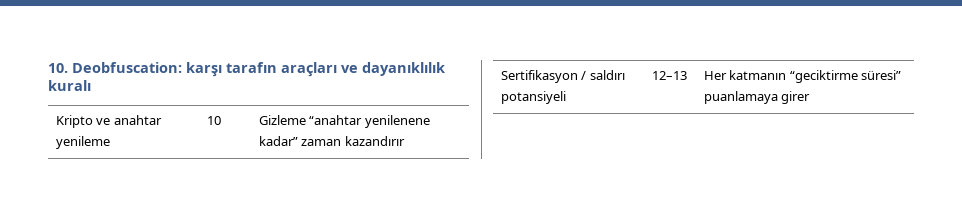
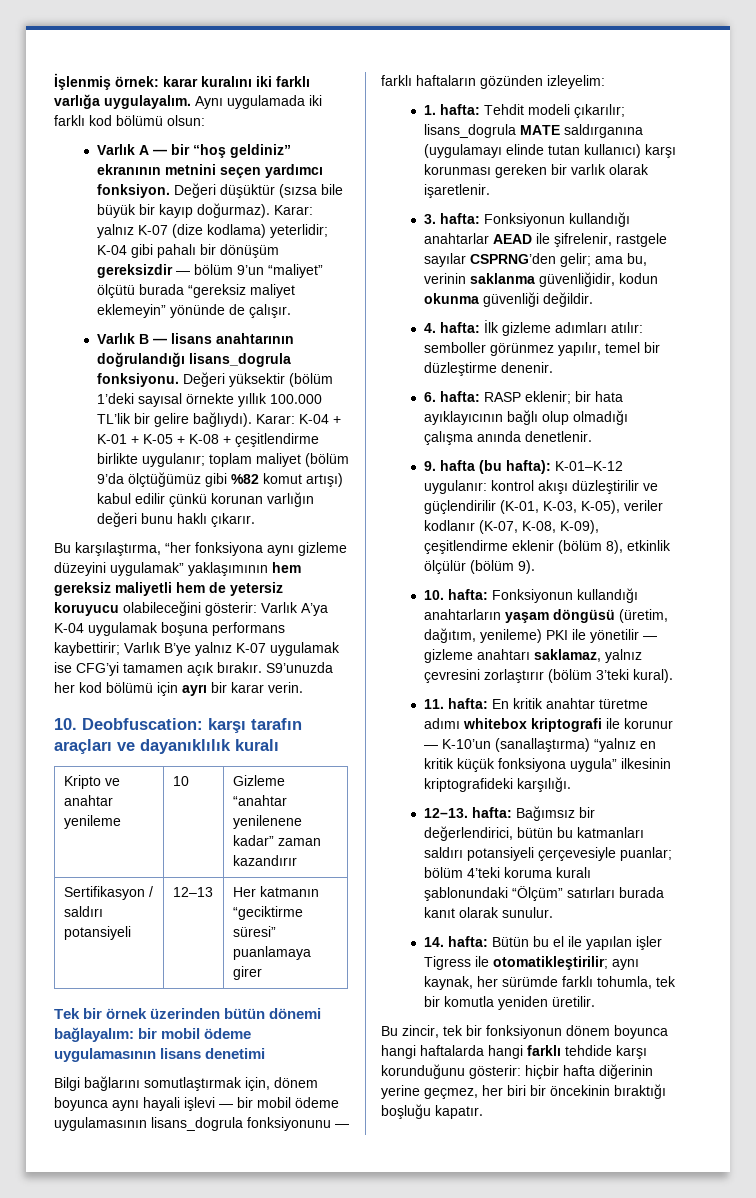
(48, 68) none -> [54,73,310,90] [54,94,322,109] [54,115,205,126] [96,144,291,158] [96,164,323,178] [96,183,343,198] [96,203,313,218] [96,224,328,238] [96,244,279,258] [96,264,323,278] [96,284,295,298] [96,304,291,318] [96,333,294,344] [96,352,291,367] [96,372,333,387] [96,393,322,407] [96,412,341,427] [96,433,319,447] [96,453,349,467] [96,472,343,487] [96,492,314,507] [96,512,255,527] [54,542,347,556] [54,562,301,576] [54,582,283,596] [54,601,328,616] [54,622,285,636] [54,642,340,656] [54,662,333,676] [54,682,303,696] İşlenmiş örnek: karar kuralını iki farklı varlığa uygulayalım. Aynı uygulamada iki farklı kod bölümü olsun: // Varlık A — bir “hoş geldiniz” ekranının metnini seçen yardımcı fonksiyon. Değeri düşüktür (sızsa bile büyük bir kayıp doğurmaz). Karar: yalnız K-07 (dize kodlama) yeterlidir; K-04 gibi pahalı bir dönüşüm gereksizdir — bölüm 9’un “maliyet” ölçütü burada “gereksiz maliyet eklemeyin” yönünde de çalışır. // Varlık B — lisans anahtarının doğrulandığı lisans_dogrula fonksiyonu. Değeri yüksektir (bölüm 1’deki sayısal örnekte yıllık 100.000 TL’lik bir gelire bağlıydı). Karar: K-04 + K-01 + K-05 + K-08 + çeşitlendirme birlikte uygulanır; toplam maliyet (bölüm 9’da ölçtüğümüz gibi %82 komut artışı) kabul edilir çünkü korunan varlığın değeri bunu haklı çıkarır. // Bu karşılaştırma, “her fonksiyona aynı gizleme düzeyini uygulamak” yaklaşımının hem gereksiz maliyetli hem de yetersiz koruyucu olabileceğini gösterir: Varlık A’ya K-04 uygulamak boşuna performans kaybettirir; Varlık B’ye yalnız K-07 uygulamak ise CFG’yi tamamen açık bırakır. S9’unuzda her kod bölümü için ayrı bir karar verin. //
(811, 97) none -> [54,1008,322,1019] [54,1027,252,1042] [54,1048,266,1062] [54,1076,318,1091] [54,1097,339,1111] [54,1117,349,1131] [381,75,605,89] [423,104,625,118] [423,124,643,138] [423,144,676,158] [423,164,649,178] [423,184,490,198] [423,212,630,227] [423,233,667,247] [423,253,647,267] [423,272,658,287] [423,292,593,307] [423,320,643,336] [423,342,660,356] [423,362,553,376] [423,391,623,404] [423,410,628,425] [423,431,592,445] [423,460,623,474] [423,480,658,494] [423,500,663,514] [423,520,599,534] [423,540,671,554] [423,560,535,574] [423,588,638,603] [423,609,668,623] [423,628,657,643] [423,649,642,663] [423,669,673,683] [423,698,648,709] [423,718,673,732] [423,738,656,752] [423,758,671,772] [423,777,571,792] [423,806,595,821] [423,826,644,841] [423,847,672,861] [423,867,591,878] [423,886,664,901] [423,907,553,918] [423,936,662,950] [423,956,639,970] [423,976,676,990] [423,996,595,1010] [381,1025,668,1039] [381,1045,647,1059] [381,1064,653,1079] [381,1084,666,1099] [381,1104,483,1119] // Tek bir örnek üzerinden bütün dönemi bağlayalım: bir mobil ödeme uygulamasının lisans denetimi // Bilgi bağlarını somutlaştırmak için, dönem boyunca aynı hayali işlevi — bir mobil ödeme uygulamasının lisans_dogrula fonksiyonunu — farklı haftaların gözünden izleyelim: // 1. hafta: Tehdit modeli çıkarılır; lisans_dogrula MATE saldırganına (uygulamayı elinde tutan kullanıcı) karşı korunması gereken bir varlık olarak işaretlenir. // 3. hafta: Fonksiyonun kullandığı anahtarlar AEAD ile şifrelenir, rastgele sayılar CSPRNG’den gelir; ama bu, verinin saklanma güvenliğidir, kodun okunma güvenliği değildir. // 4. hafta: İlk gizleme adımları atılır: semboller görünmez yapılır, temel bir düzleştirme denenir. // 6. hafta: RASP eklenir; bir hata ayıklayıcının bağlı olup olmadığı çalışma anında denetlenir. // 9. hafta (bu hafta): K-01–K-12 uygulanır: kontrol akışı düzleştirilir ve güçlendirilir (K-01, K-03, K-05), veriler kodlanır (K-07, K-08, K-09), çeşitlendirme eklenir (bölüm 8), etkinlik ölçülür (bölüm 9). // 10. hafta: Fonksiyonun kullandığı anahtarların yaşam döngüsü (üretim, dağıtım, yenileme) PKI ile yönetilir — gizleme anahtarı saklamaz, yalnız çevresini zorlaştırır (bölüm 3’teki kural). // 11. hafta: En kritik anahtar türetme adımı whitebox kriptografi ile korunur — K-10’un (sanallaştırma) “yalnız en kritik küçük fonksiyona uygula” ilkesinin kriptografideki karşılığı. // 12–13. hafta: Bağımsız bir değerlendirici, bütün bu katmanları saldırı potansiyeli çerçevesiyle puanlar; bölüm 4’teki koruma kuralı şablonundaki “Ölçüm” satırları burada kanıt olarak sunulur. // 14. hafta: Bütün bu el ile yapılan işler Tigress ile otomatikleştirilir; aynı kaynak, her sürümde farklı tohumla, tek bir komutla yeniden üretilir. // Bu zincir, tek bir fonksiyonun dönem boyunca hangi haftalarda hangi farklı tehdide karşı korunduğunu gösterir: hiçbir hafta diğerinin yerine geçmez, her biri bir öncekinin bıraktığı boşluğu kapatır.

